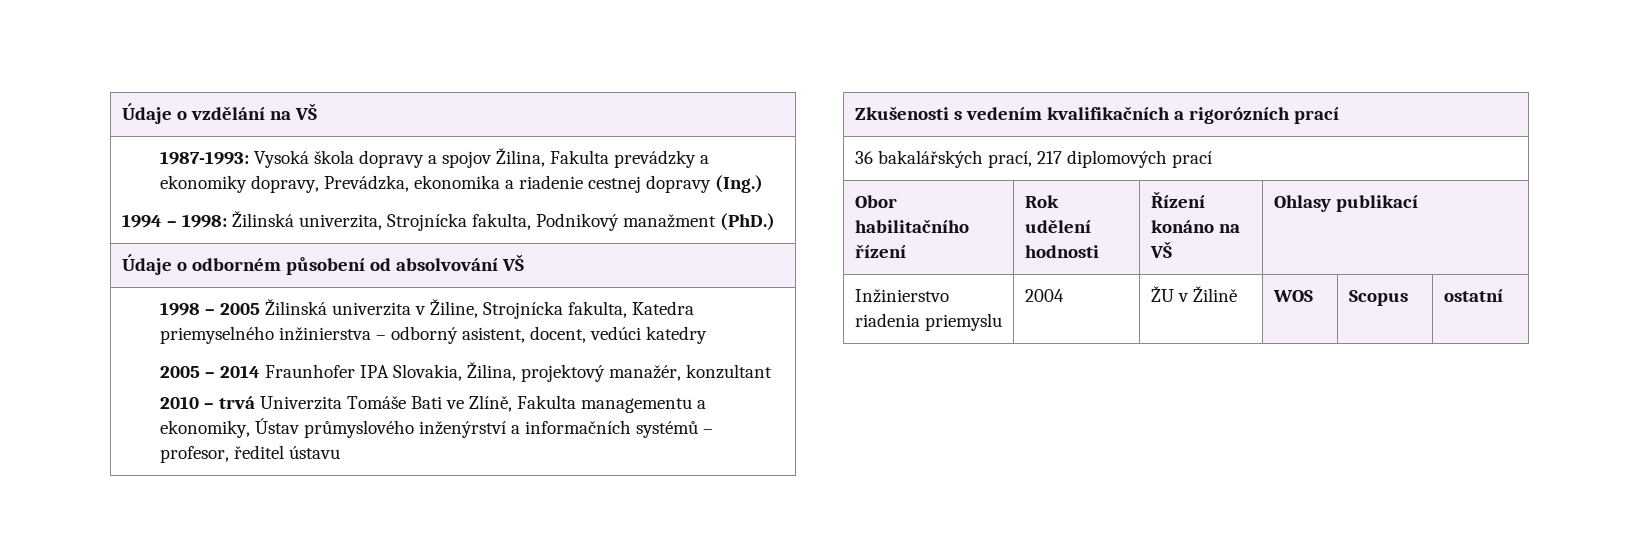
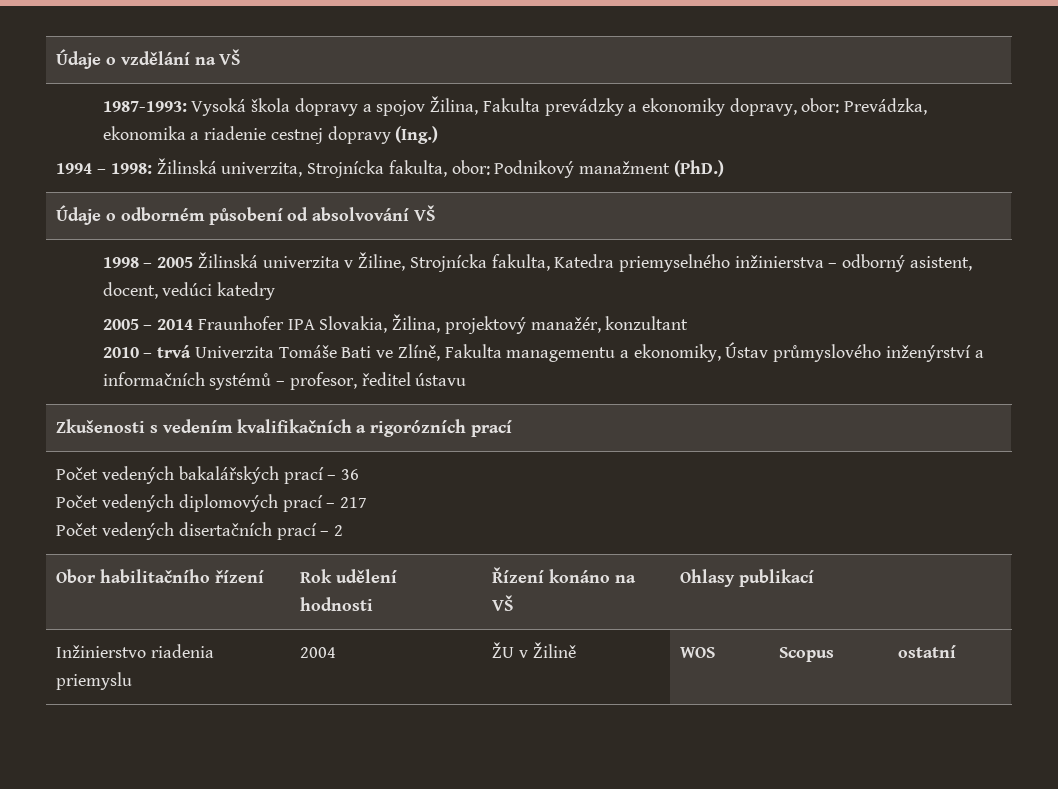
(320, 184) none -> [801,98,840,113] obor:
(531, 221) none -> [451,160,490,175] obor:
[854,150,1212,168] 36 bakalářských prací, 217 diplomových prací -> [56,466,360,484] [56,494,368,512] [56,522,344,540] Počet vedených bakalářských prací – 36 // Počet vedených diplomových prací – 217 // Počet vedených disertačních prací – 2

